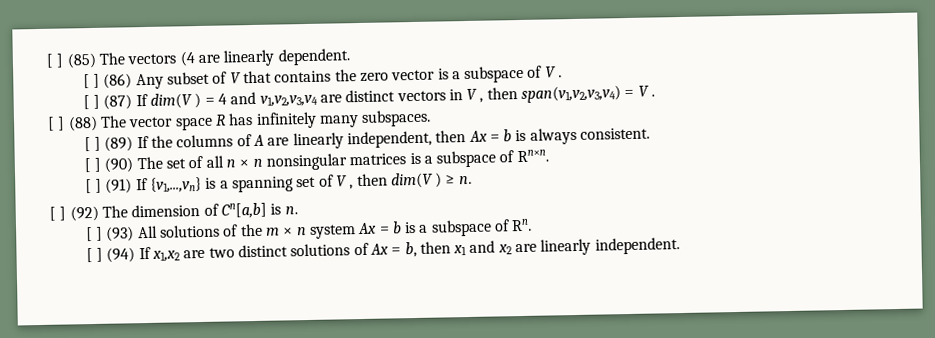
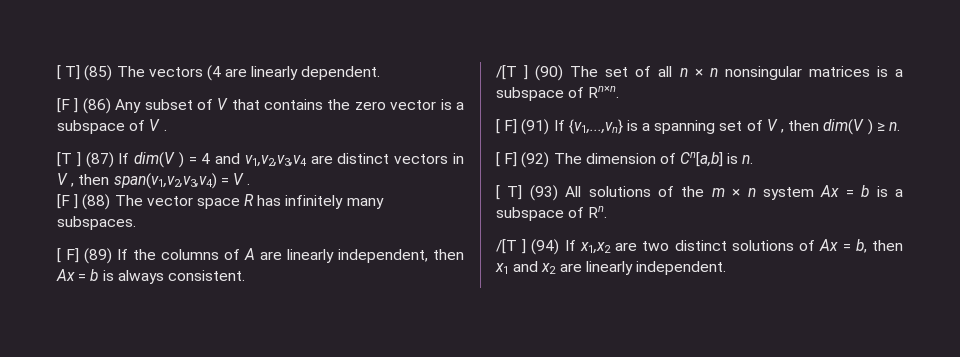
[46,53,65,68] [ ] -> [57,65,81,80] [ T]
[82,74,90,89] [ -> [57,98,70,113] [F
[82,95,90,110] [ -> [57,152,72,167] [T
[47,116,55,131] [ -> [57,194,70,209] [F
[93,136,101,151] ] -> [66,248,79,263] F]
[83,158,91,173] [ -> [496,65,517,80] /[T
[94,178,102,193] ] -> [504,119,518,134] F]
[59,206,67,221] ] -> [504,152,518,167] F]
[95,226,103,241] ] -> [507,185,523,200] T]
[85,248,93,263] [ -> [496,239,517,254] /[T

